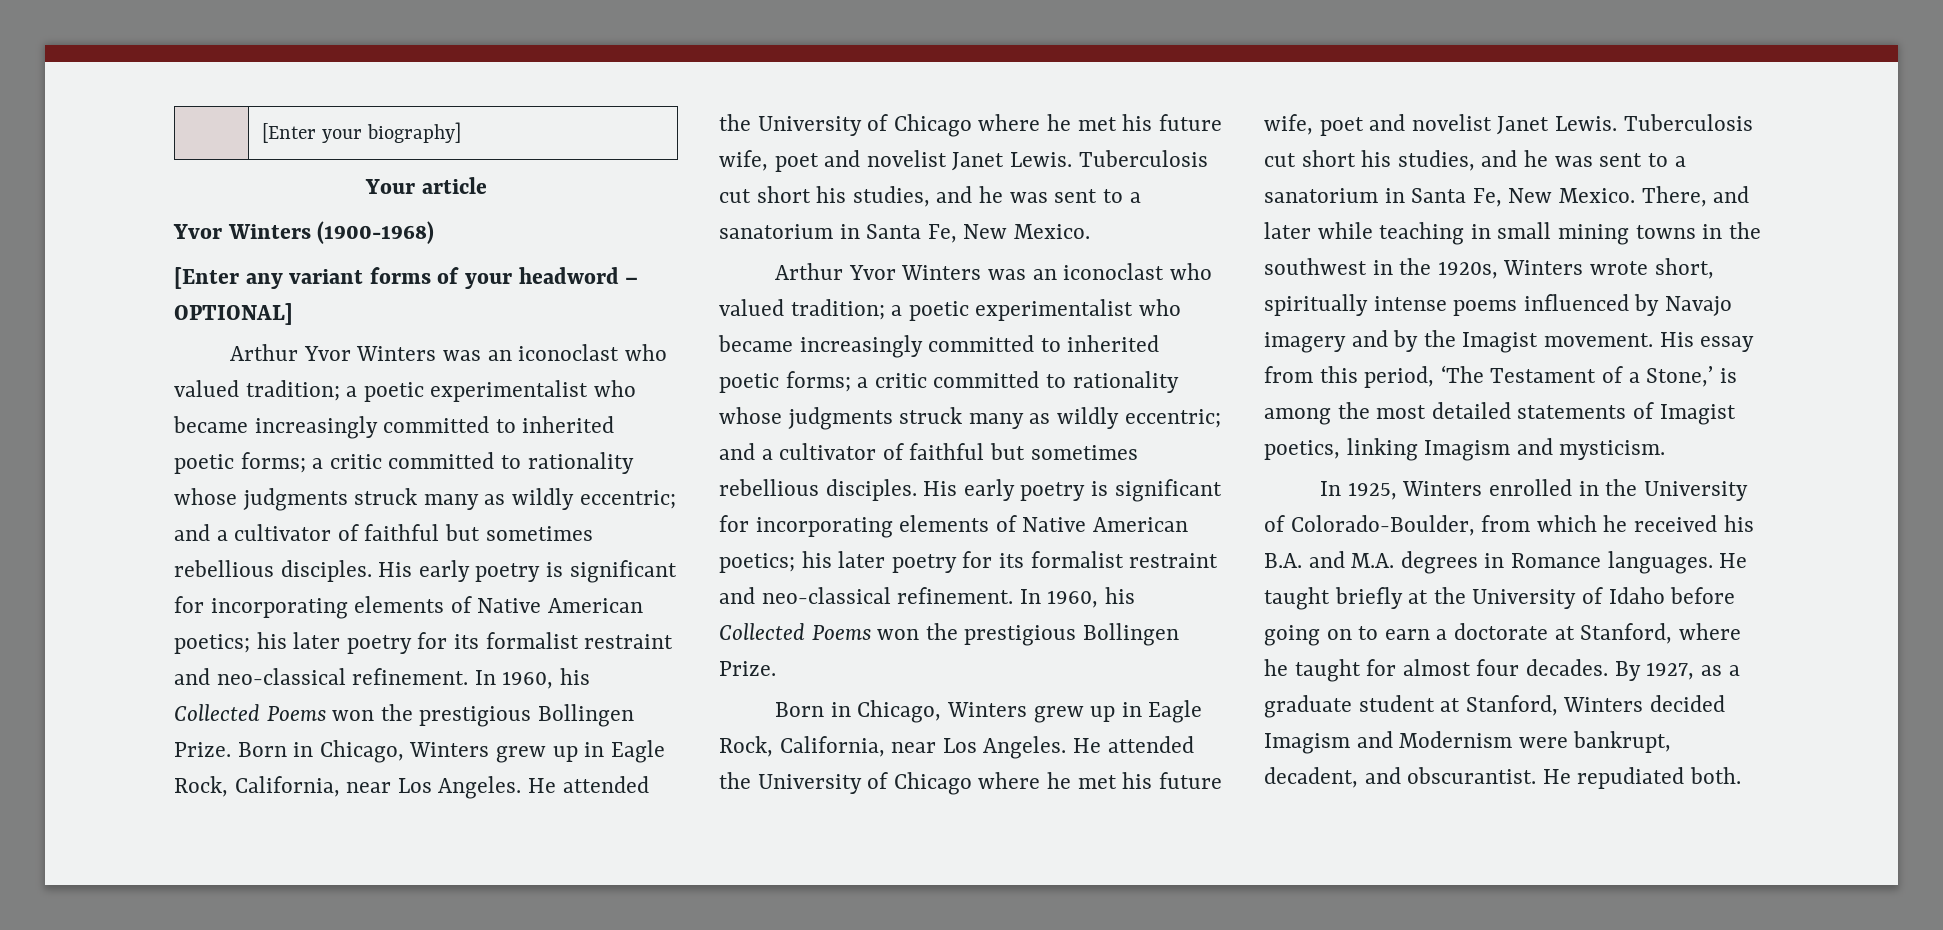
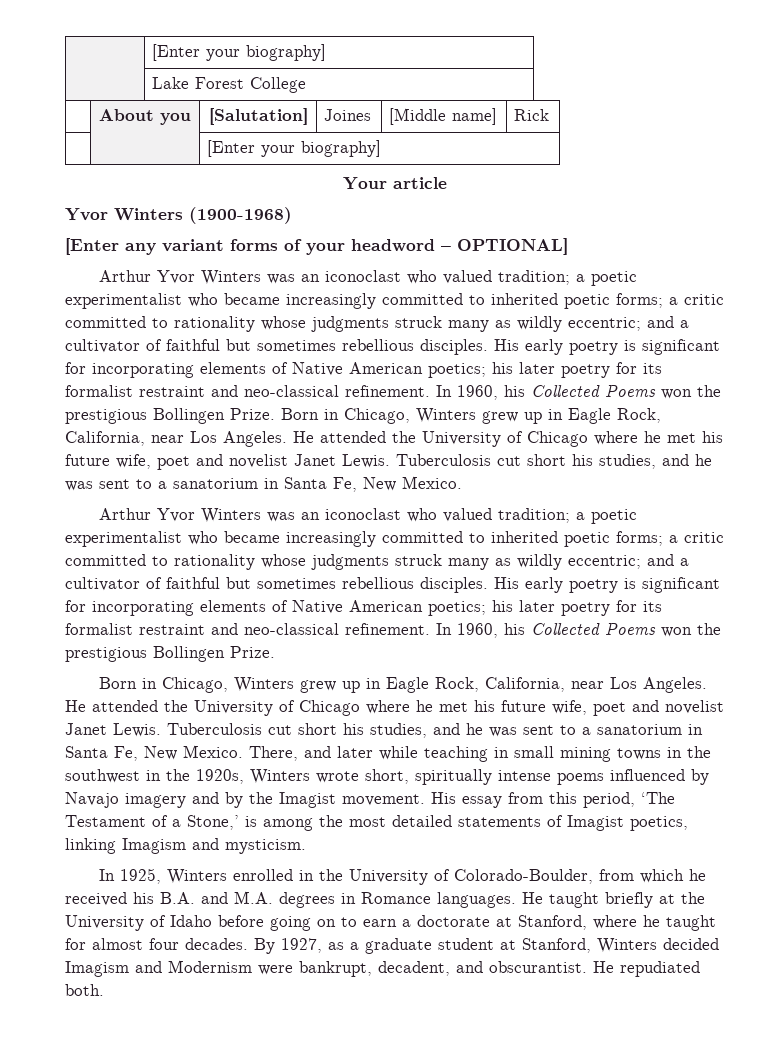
[261,122,461,143] | [Enter your biography] -> [152,44,327,61] [152,77,307,93] [99,109,191,125] [208,108,308,125] [324,109,372,121] [389,108,498,125] [514,109,550,121] [207,140,382,157] | [Enter your biography] // | Lake Forest College // | About you | [Salutation] | Joines | [Middle name] | Rick // | | [Enter your biography]

